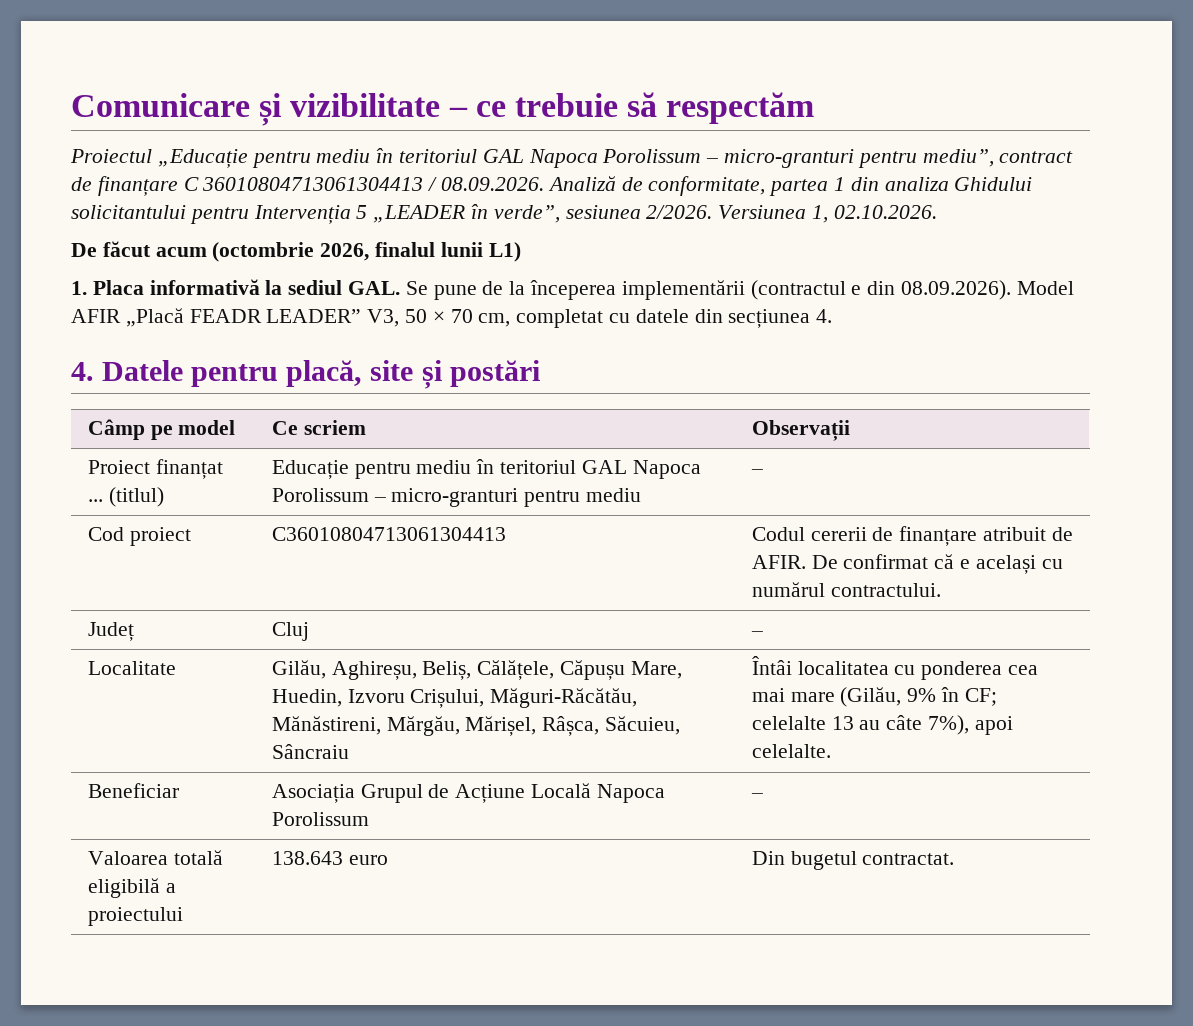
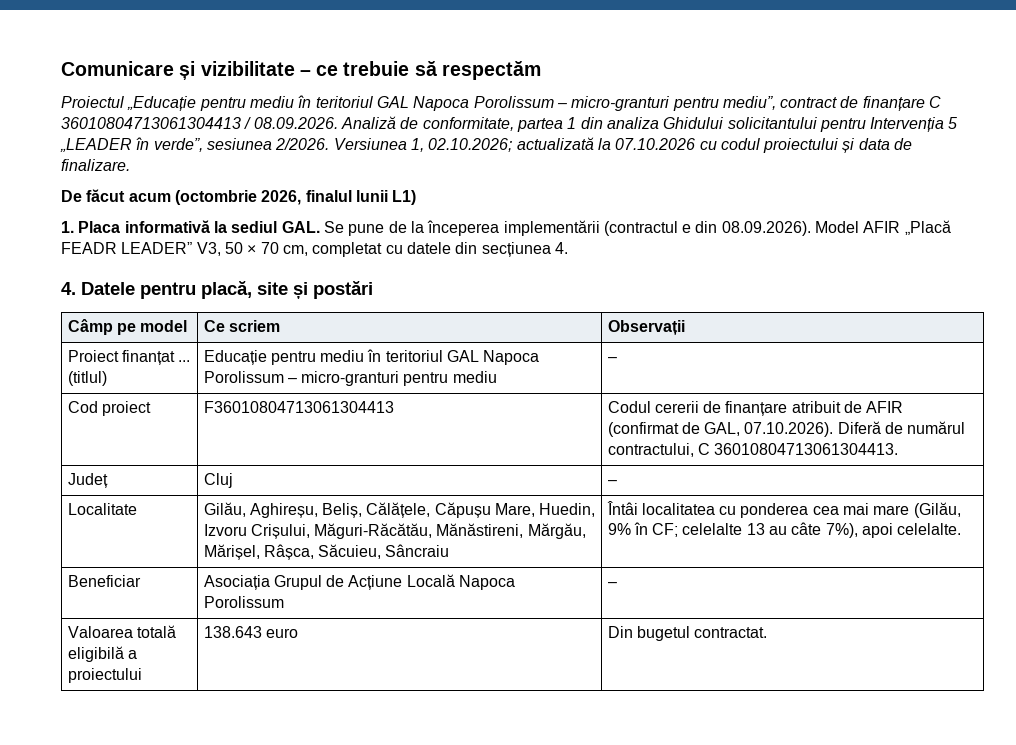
[833,205,937,219] 02.10.2026. -> [428,137,913,153] [61,159,130,171] 02.10.2026; actualizată la 07.10.2026 cu codul proiectului și data de finalizare.
[271,527,506,541] C36010804713061304413 -> [203,401,394,413] F36010804713061304413
[751,554,1063,574] [751,582,941,597] AFIR. De confirmat că e același cu numărul contractului. -> [866,401,904,413] [607,421,966,437] [607,443,899,457] AFIR (confirmat de GAL, 07.10.2026). Diferă de numărul contractului, C 36010804713061304413.

